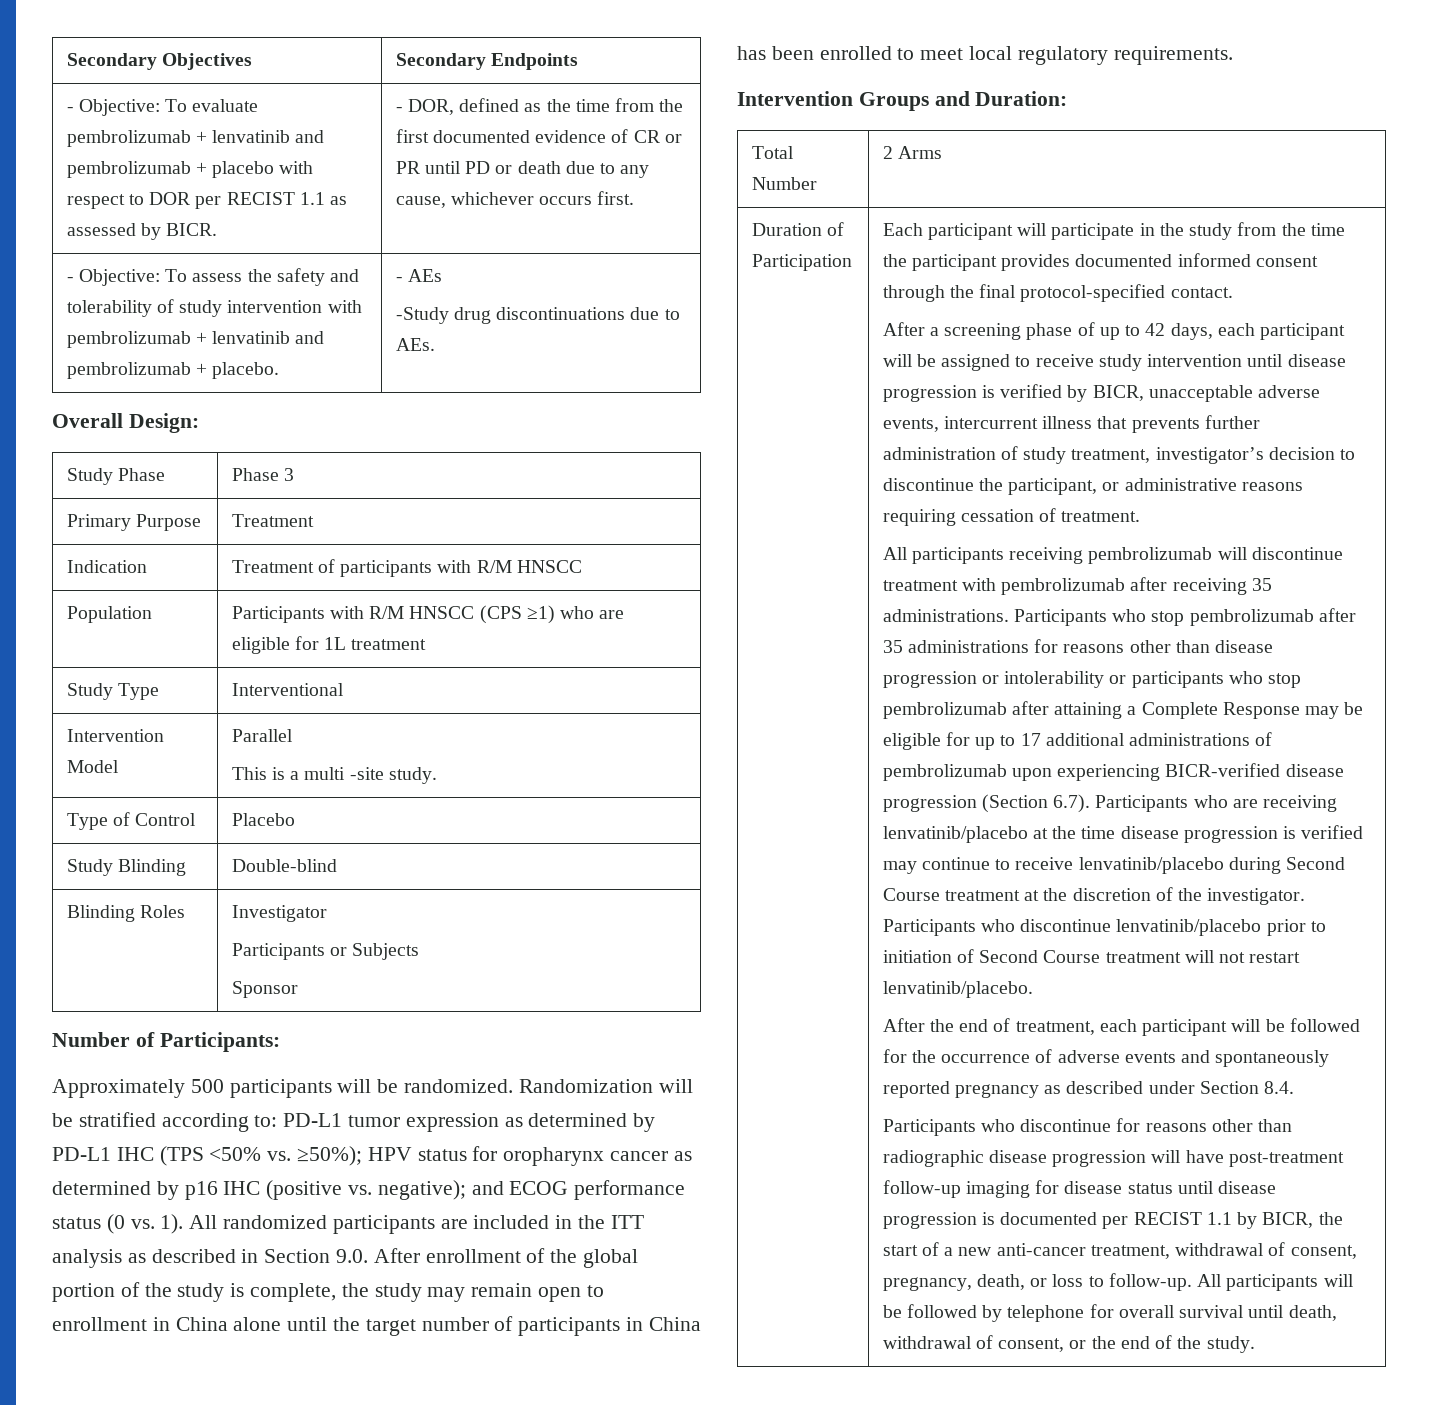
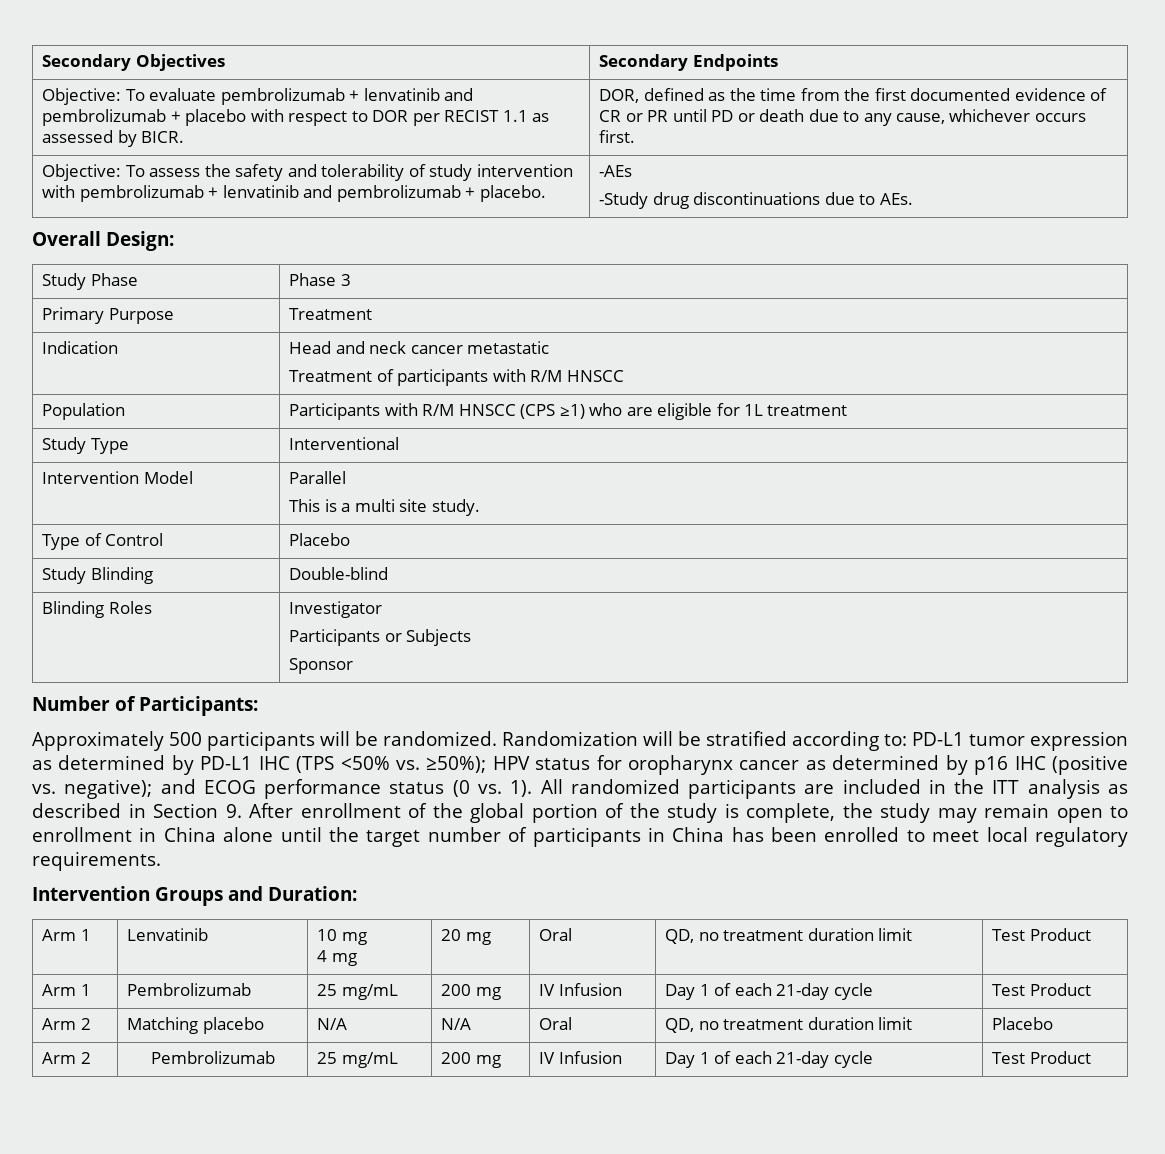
[66,107,74,112] - -> (778, 62) none
[395,107,403,112] - -> (185, 137) none
[66,277,74,282] - -> (636, 136) none
[395,269,442,282] - AEs -> [599,165,633,177] -AEs
(147, 566) none -> [289,341,550,354] Head and neck cancer metastatic //
[349,767,384,780] -site -> [399,499,428,512] site
[336,1249,369,1263] 9.0. -> [225,804,242,818] 9.
[751,146,794,159] [751,177,817,190] [882,146,942,159] [751,222,844,236] [751,254,852,271] [882,222,1345,240] [882,253,1318,271] [882,284,1233,302] [882,322,1346,340] [882,354,1346,371] [882,384,1321,402] [882,415,1260,433] [882,446,1356,464] [882,478,1303,495] [882,508,1141,526] [882,547,1343,564] [882,577,1272,595] [882,608,1356,626] [882,639,1274,653] [882,671,1302,688] [882,701,1364,719] [882,732,1273,750] [882,763,1344,781] [882,794,1338,813] [882,825,1364,843] [882,857,1346,874] [882,887,1306,905] [882,919,1326,936] [882,949,1301,963] [882,981,1033,998] [882,1018,1360,1036] [882,1049,1330,1067] [882,1081,1295,1098] [882,1118,1293,1136] [882,1150,1344,1167] [882,1180,1277,1198] [882,1212,1343,1229] [882,1242,1357,1259] [882,1273,1354,1291] [882,1304,1337,1322] [882,1335,1255,1353] Total Number | 2 Arms // Duration of Participation | Each participant will participate in the study from the time the participant provides documented informed consent through the final protocol-specified contact. // After a screening phase of up to 42 days, each participant will be assigned to receive study intervention until disease progression is verified by BICR, unacceptable adverse events, intercurrent illness that prevents further administration of study treatment, investigator’s decision to discontinue the participant, or administrative reasons requiring cessation of treatment. // All participants receiving pembrolizumab will discontinue treatment with pembrolizumab after receiving 35 administrations. Participants who stop pembrolizumab after 35 administrations for reasons other than disease progression or intolerability or participants who stop pembrolizumab after attaining a Complete Response may be eligible for up to 17 additional administrations of pembrolizumab upon experiencing BICR-verified disease progression (Section 6.7). Participants who are receiving lenvatinib/placebo at the time disease progression is verified may continue to receive lenvatinib/placebo during Second Course treatment at the discretion of the investigator. Participants who discontinue lenvatinib/placebo prior to initiation of Second Course treatment will not restart lenvatinib/placebo. // After the end of treatment, each participant will be followed for the occurrence of adverse events and spontaneously reported pregnancy as described under Section 8.4. // Participants who discontinue for reasons other than radiographic disease progression will have post-treatment follow-up imaging for disease status until disease progression is documented per RECIST 1.1 by BICR, the start of a new anti-cancer treatment, withdrawal of consent, pregnancy, death, or loss to follow-up. All participants will be followed by telephone for overall survival until death, withdrawal of consent, or the end of the study. -> [42,929,91,941] [127,928,209,941] [317,929,367,945] [317,950,357,966] [441,929,491,945] [539,928,573,941] [665,928,913,944] [992,928,1091,941] [42,984,91,996] [127,983,252,996] [317,984,398,1000] [441,984,501,1000] [539,983,622,996] [665,983,873,1000] [992,983,1091,996] [42,1018,91,1030] [127,1017,264,1034] [317,1018,348,1030] [441,1018,472,1030] [539,1017,573,1030] [665,1017,913,1033] [992,1017,1054,1030] [42,1052,91,1064] [150,1051,275,1064] [317,1052,398,1068] [441,1052,501,1068] [539,1051,622,1064] [665,1051,873,1068] [992,1051,1091,1064] Arm 1 | Lenvatinib | 10 mg // 4 mg | 20 mg | Oral | QD, no treatment duration limit | Test Product // Arm 1 | Pembrolizumab | 25 mg/mL | 200 mg | IV Infusion | Day 1 of each 21-day cycle | Test Product // Arm 2 | Matching placebo | N/A | N/A | Oral | QD, no treatment duration limit | Placebo // Arm 2 | Pembrolizumab | 25 mg/mL | 200 mg | IV Infusion | Day 1 of each 21-day cycle | Test Product

